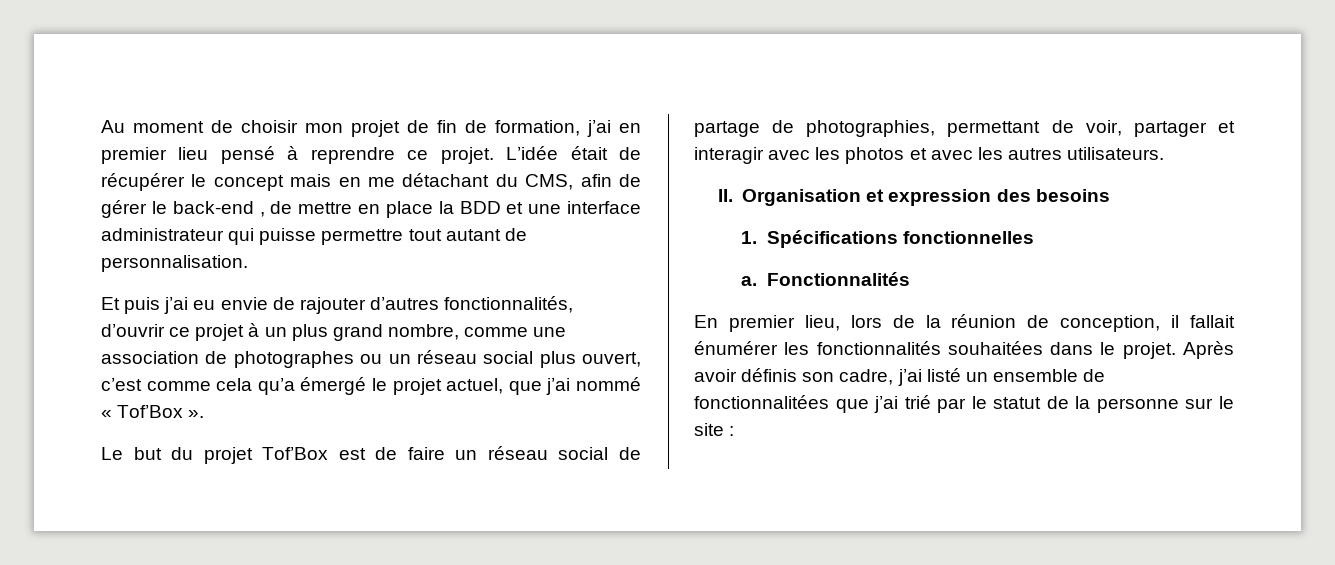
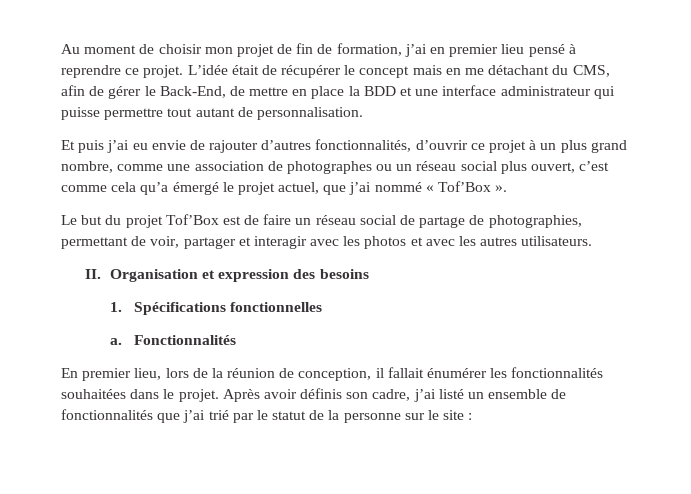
[172,201,265,217] back-end , -> [159,86,226,98] Back-End,
[694,395,829,409] fonctionnalitées -> [61,409,153,420] fonctionnalités

